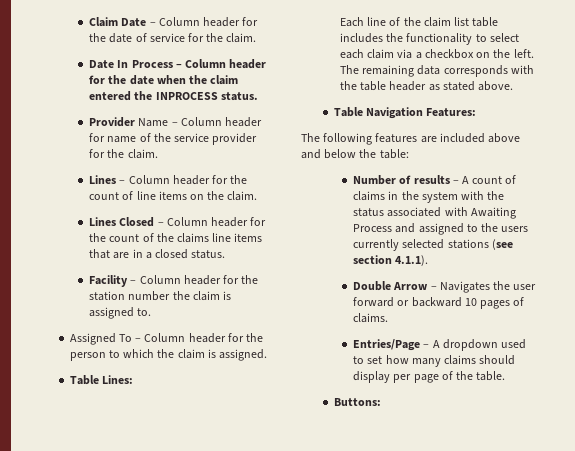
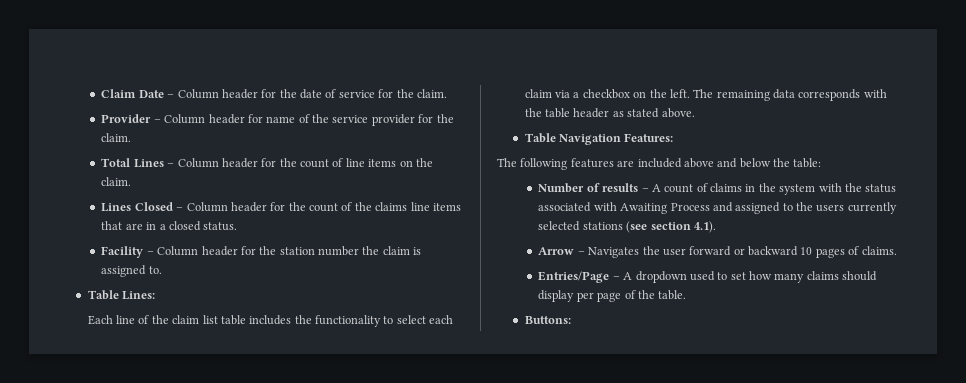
[89,59,267,69] [89,75,239,85] [89,91,258,101] // Date In Process – Column header for the date when the claim entered the INPROCESS status. -> (447, 93) none
[138,118,169,127] Name -> (152, 118) none
(158, 154) none -> [101,158,131,167] Total
[69,333,264,345] [69,349,268,361] // Assigned To – Column header for the person to which the claim is assigned. -> (162, 270) none
[395,255,429,266] [353,281,392,291] 4.1.1). // Double -> [693,221,716,233] 4.1). //

